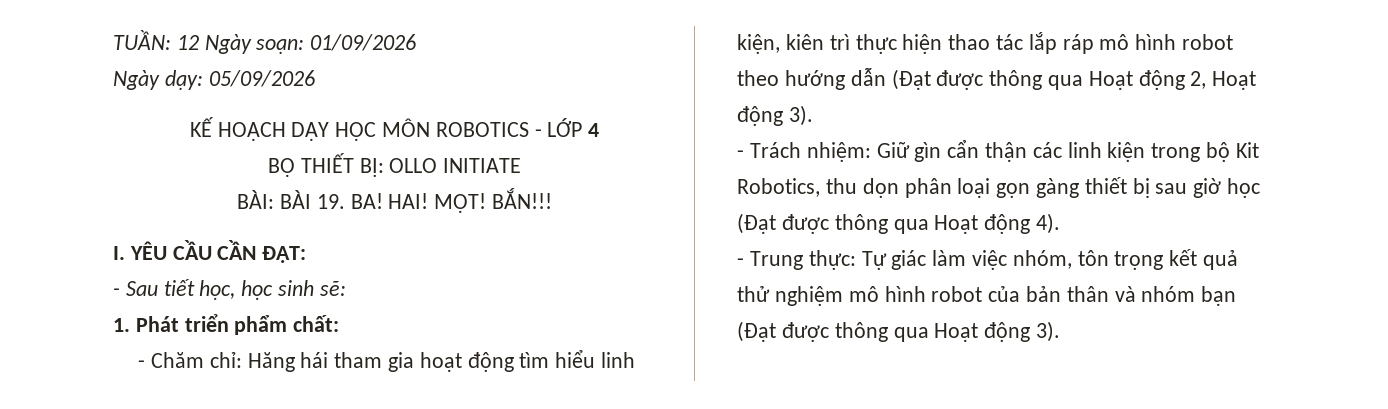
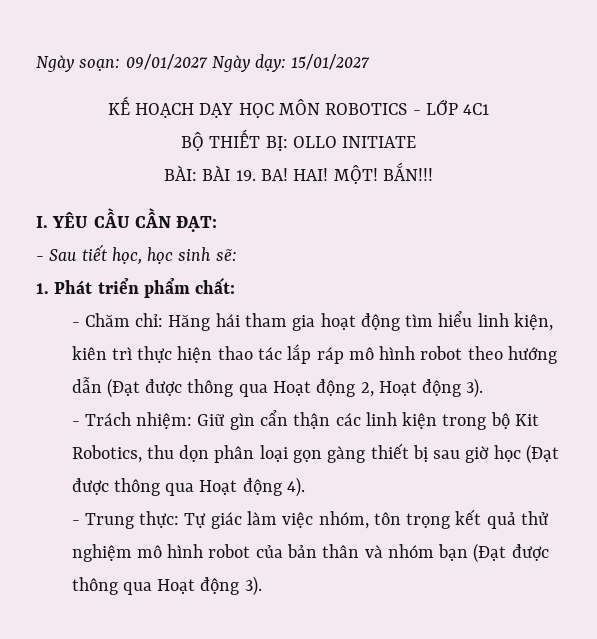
[113,30,199,50] TUẦN: 12 -> (36, 63) none
[310,34,417,51] 01/09/2026 // -> [125,54,208,70] 09/01/2027
[208,70,315,87] 05/09/2026 -> [291,54,371,70] 15/01/2027
[588,123,600,137] 4 -> [463,103,490,115] 4C1

